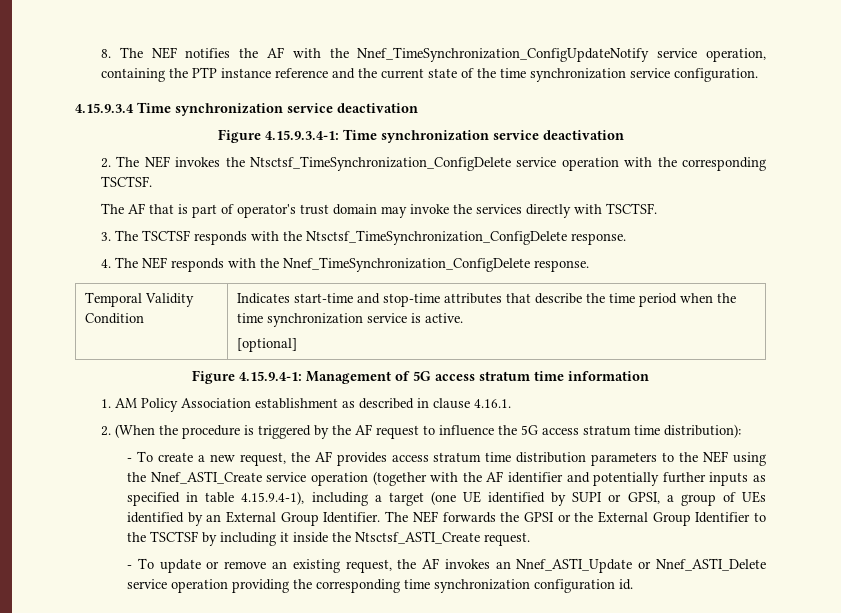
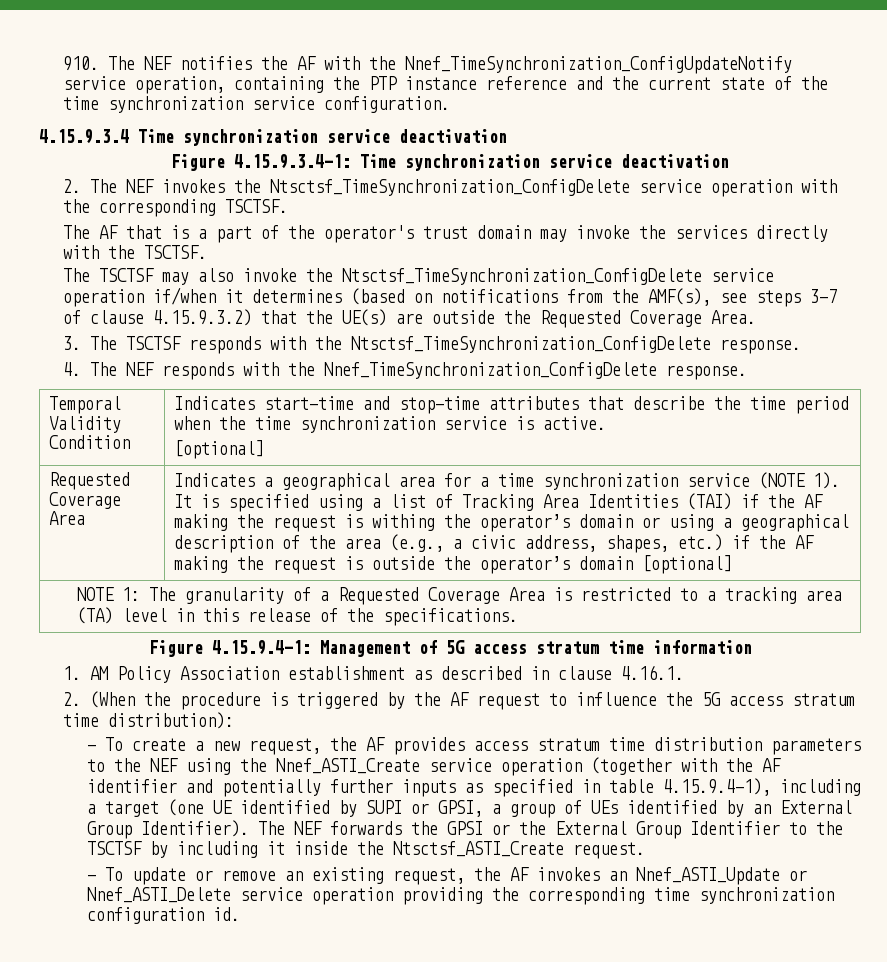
[101,49,112,58] 8. -> [62,56,99,71] 910.
(189, 209) none -> [197,229,207,239] a
(235, 209) none -> [287,225,315,239] the
[606,203,658,214] TSCTSF. -> [107,245,207,259] [62,268,774,285] [62,287,837,307] [62,309,756,328] the TSCTSF. // The TSCTSF may also invoke the Ntsctsf_TimeSynchronization_ConfigDelete service operation if/when it determines (based on notifications from the AMF(s), see steps 3-7 of clause 4.15.9.3.2) that the UE(s) are outside the Requested Coverage Area.
(297, 345) none -> [48,472,130,490] [48,492,121,509] [48,511,85,525] [173,472,840,491] [173,493,823,512] [173,514,849,532] [173,534,814,553] [173,555,732,574] [77,587,843,605] [77,607,519,626] // Requested Coverage Area | Indicates a geographical area for a time synchronization service (NOTE 1). It is specified using a list of Tracking Area Identities (TAI) if the AF making the request is withing the operator’s domain or using a geographical description of the area (e.g., a civic address, shapes, etc.) if the AF making the request is outside the operator’s domain [optional] // NOTE 1: The granularity of a Requested Coverage Area is restricted to a tracking area (TA) level in this release of the specifications.
[323,512,381,523] Identifier. -> [140,820,249,837] Identifier).

